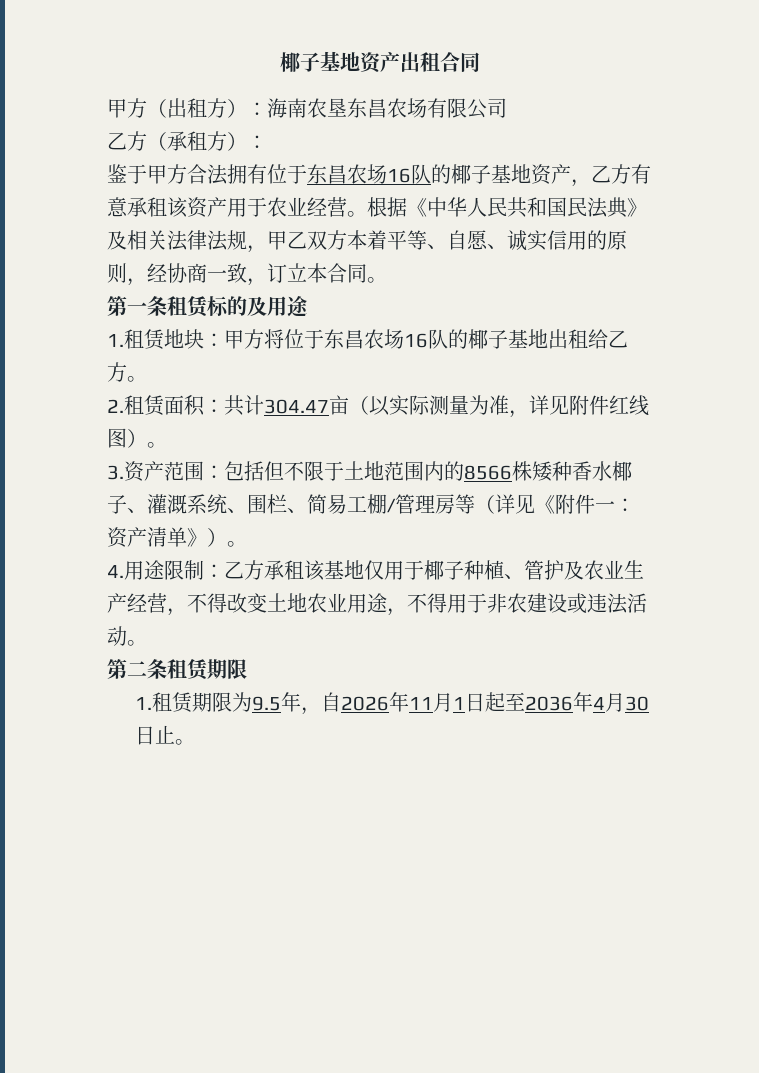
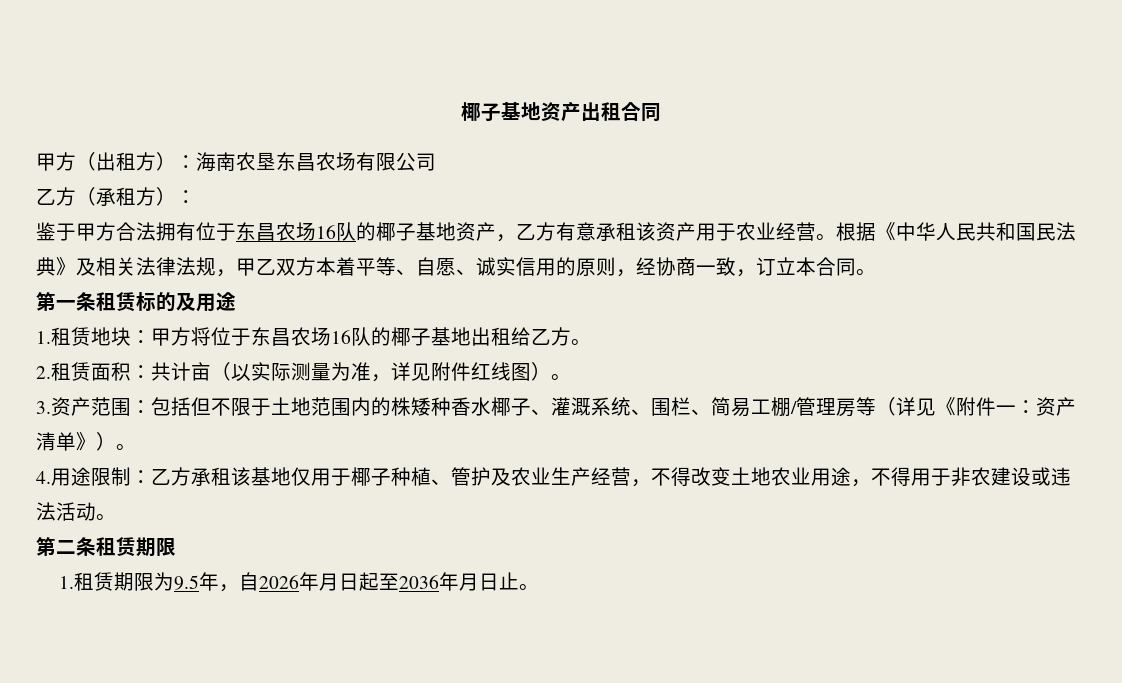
[264,399,329,414] 304.47 -> (191, 371) none
[464,465,512,480] 8566 -> (391, 406) none
[408,693,465,712] 11月1 -> [319,573,340,591] 月
[592,693,649,712] 4月30 -> [459,573,480,591] 月

